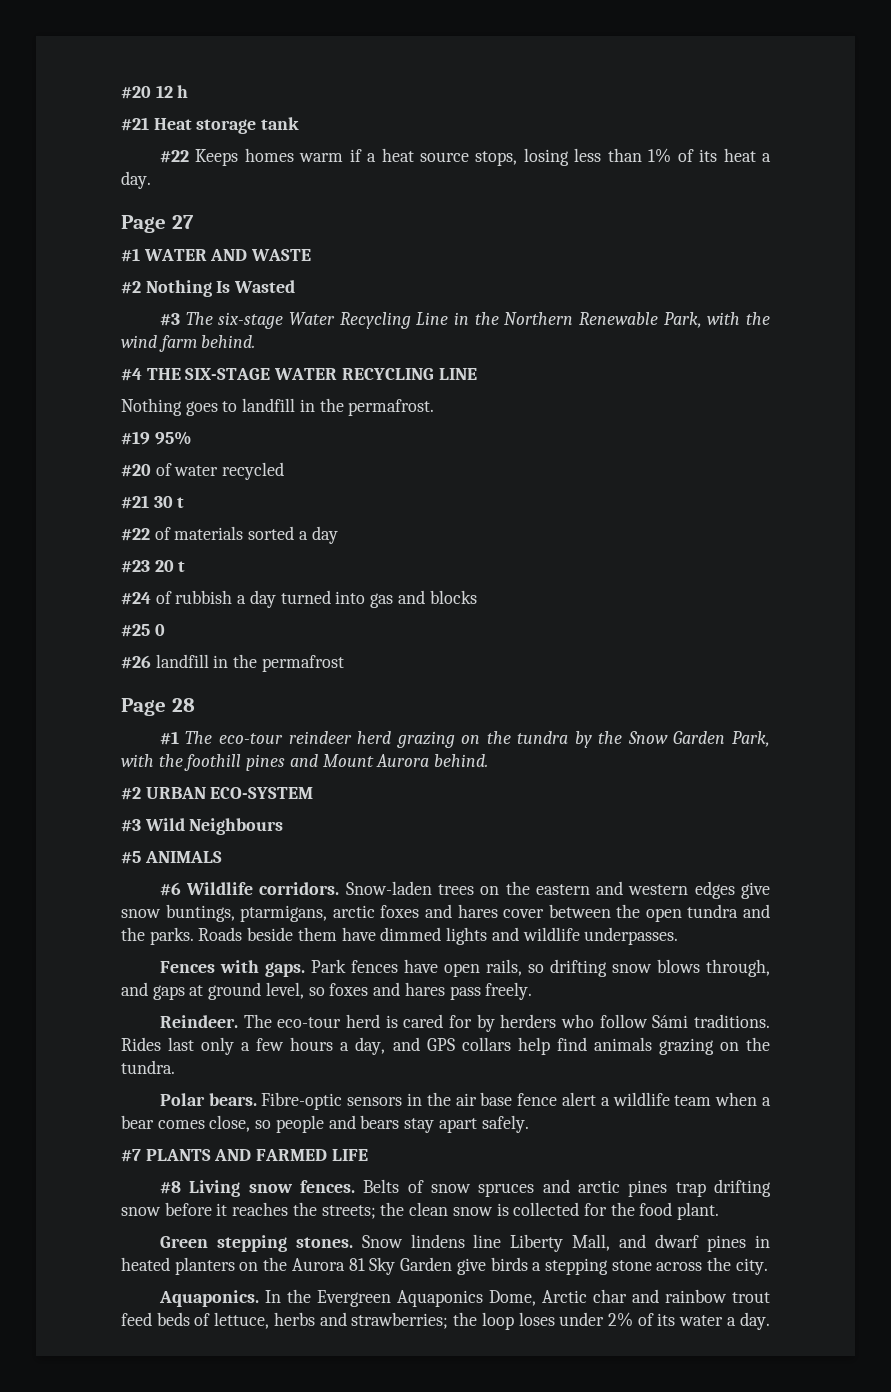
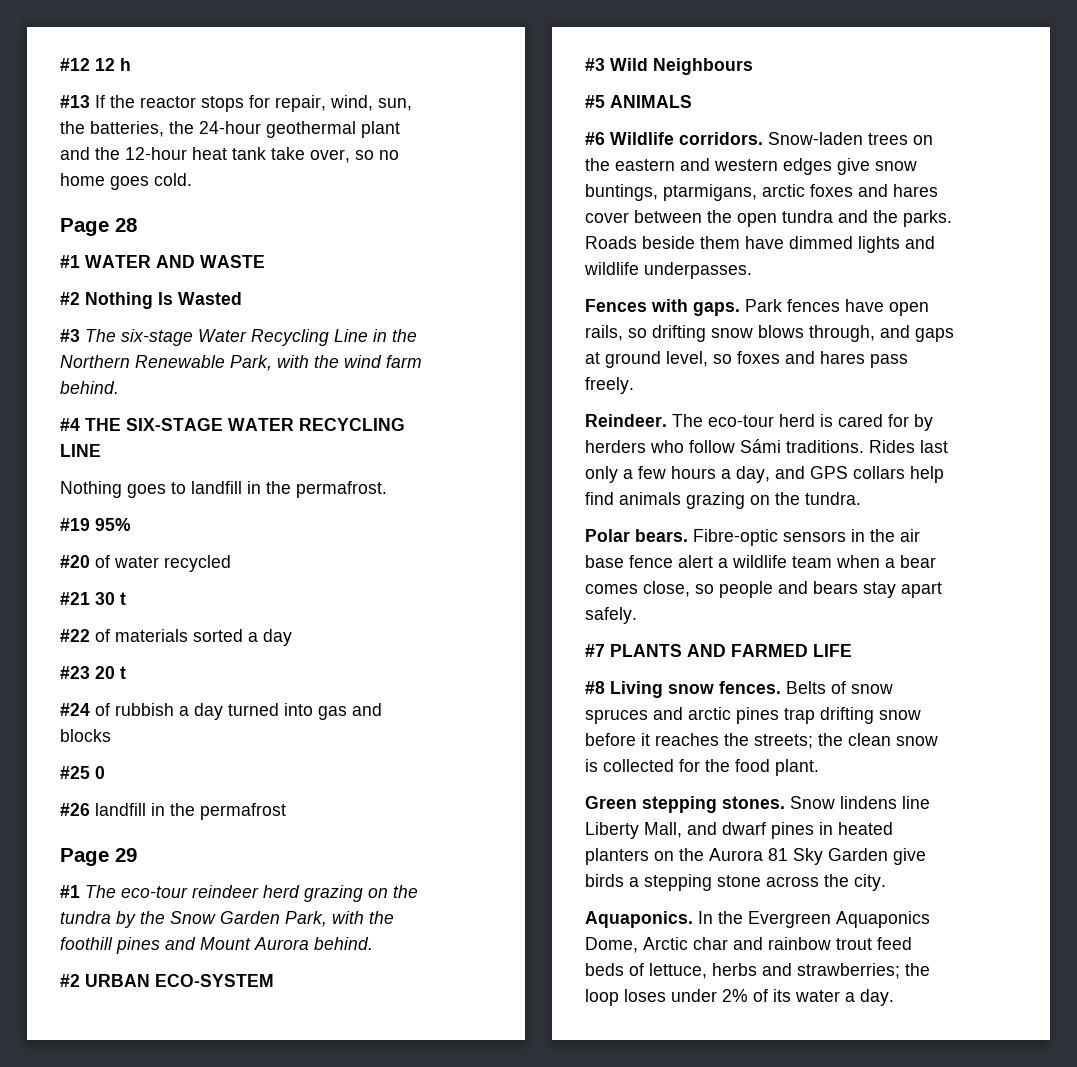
[121,86,151,99] #20 -> [60,58,90,71] #12
[121,117,300,134] [159,148,772,166] [121,171,151,189] [121,215,194,233] #21 Heat storage tank // #22 Keeps homes warm if a heat source stops, losing less than 1% of its heat a day. // Page 27 -> [60,95,412,112] [60,121,400,138] [60,147,399,163] [60,173,192,190] [60,218,137,236] #13 If the reactor stops for repair, wind, sun, the batteries, the 24-hour geothermal plant and the 12-hour heat tank take over, so no home goes cold. // Page 28
[171,698,195,712] 28 -> [115,848,137,862] 29

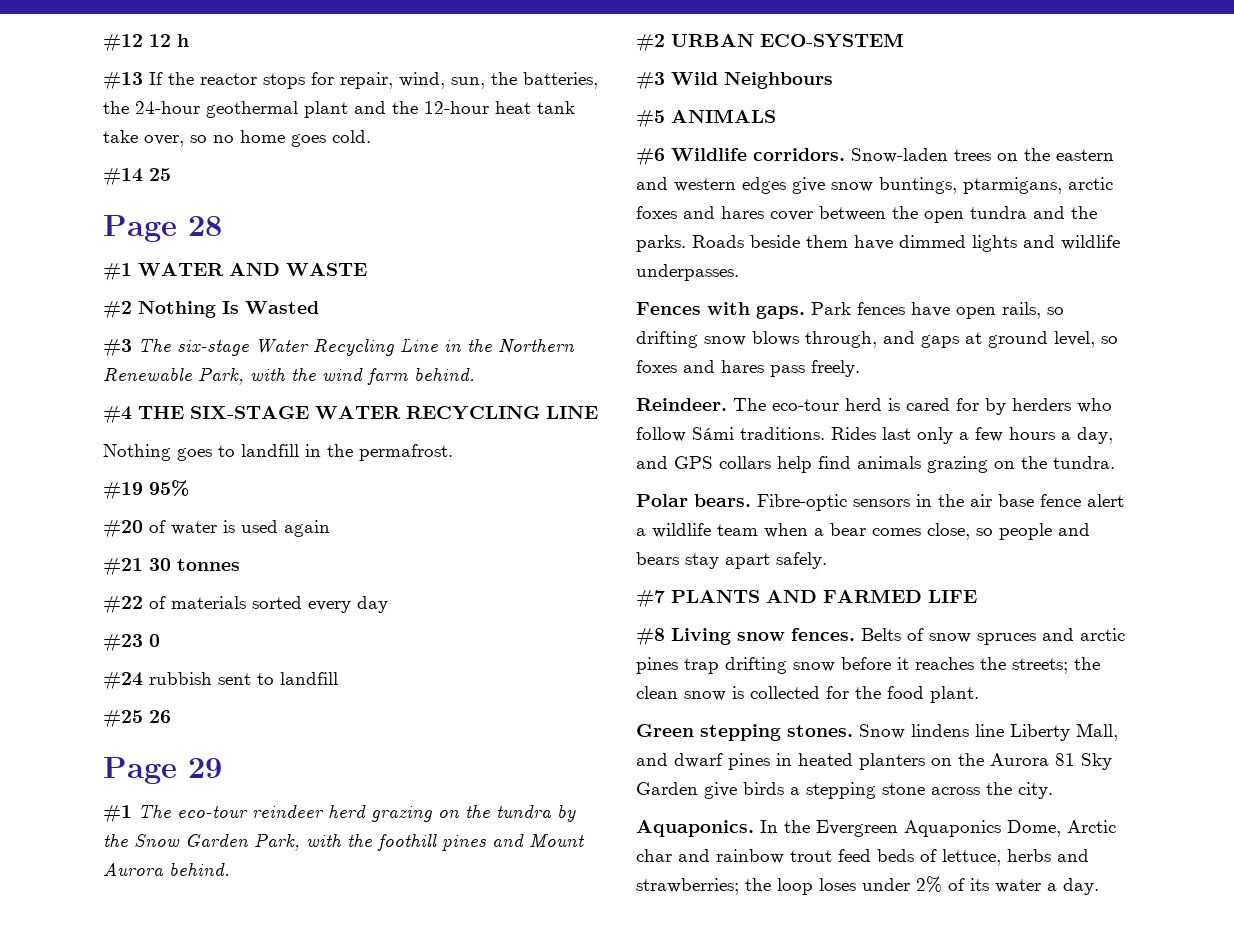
(192, 179) none -> [103,168,171,186] // #14 25
[164,555,231,572] recycled -> [223,520,330,537] is used again
[120,592,126,605] t -> [177,559,240,571] tonnes
[248,632,258,642] a -> [308,601,351,613] every
[95,666,126,679] 20 t -> [149,634,160,647] 0
[95,703,382,720] [60,729,111,742] [60,766,105,779] [60,803,286,820] of rubbish a day turned into gas and blocks // #25 0 // #26 landfill in the permafrost -> [149,672,338,685] [103,710,171,728] rubbish sent to landfill // #25 26

